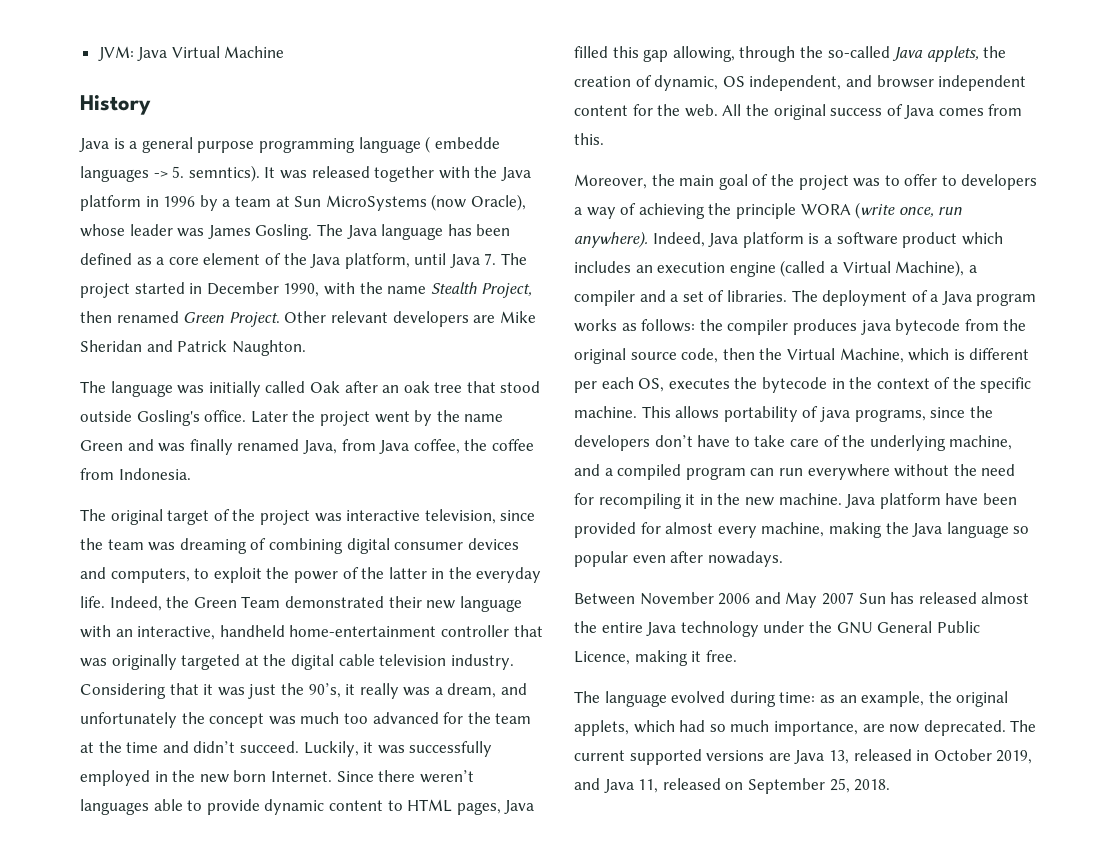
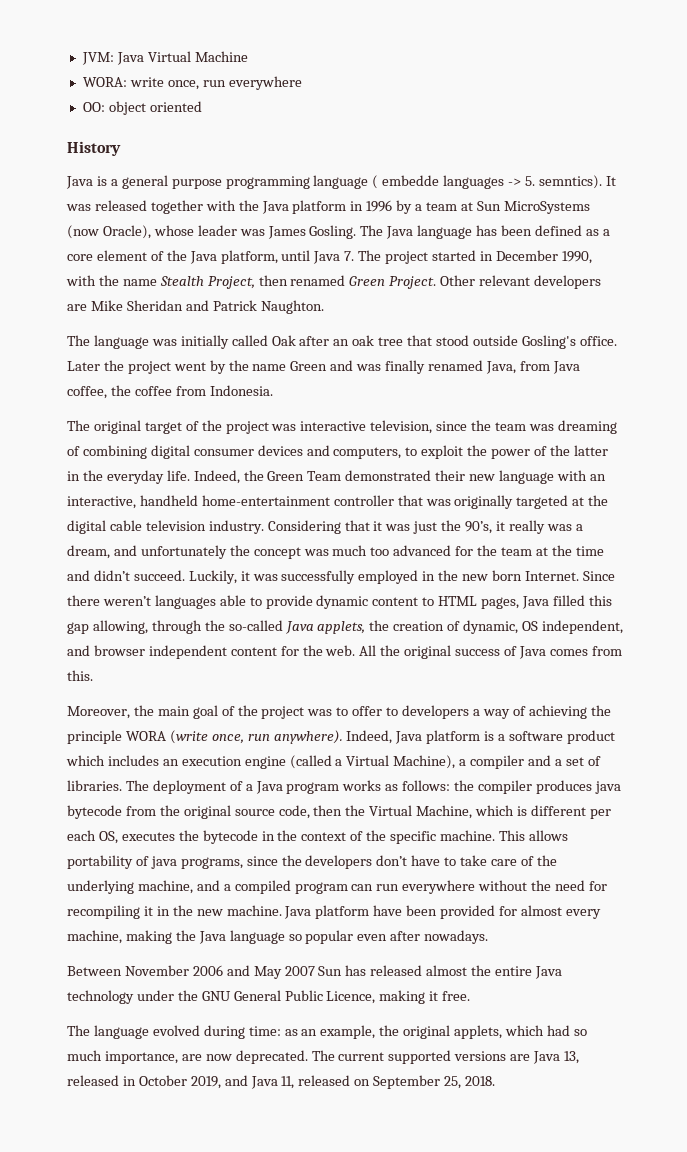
(285, 52) none -> [82,76,302,90] [82,101,202,115] // WORA: write once, run everywhere // OO: object oriented

